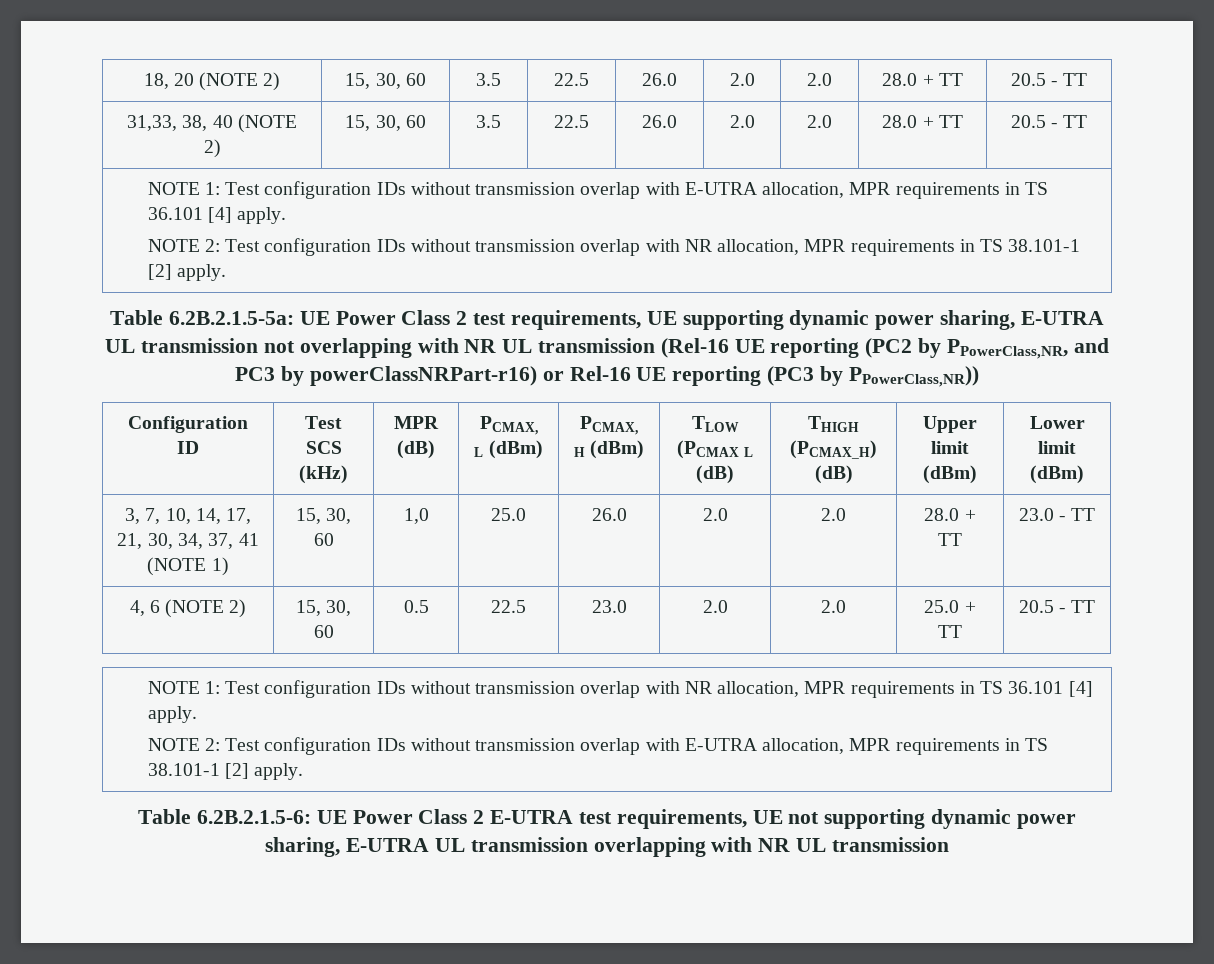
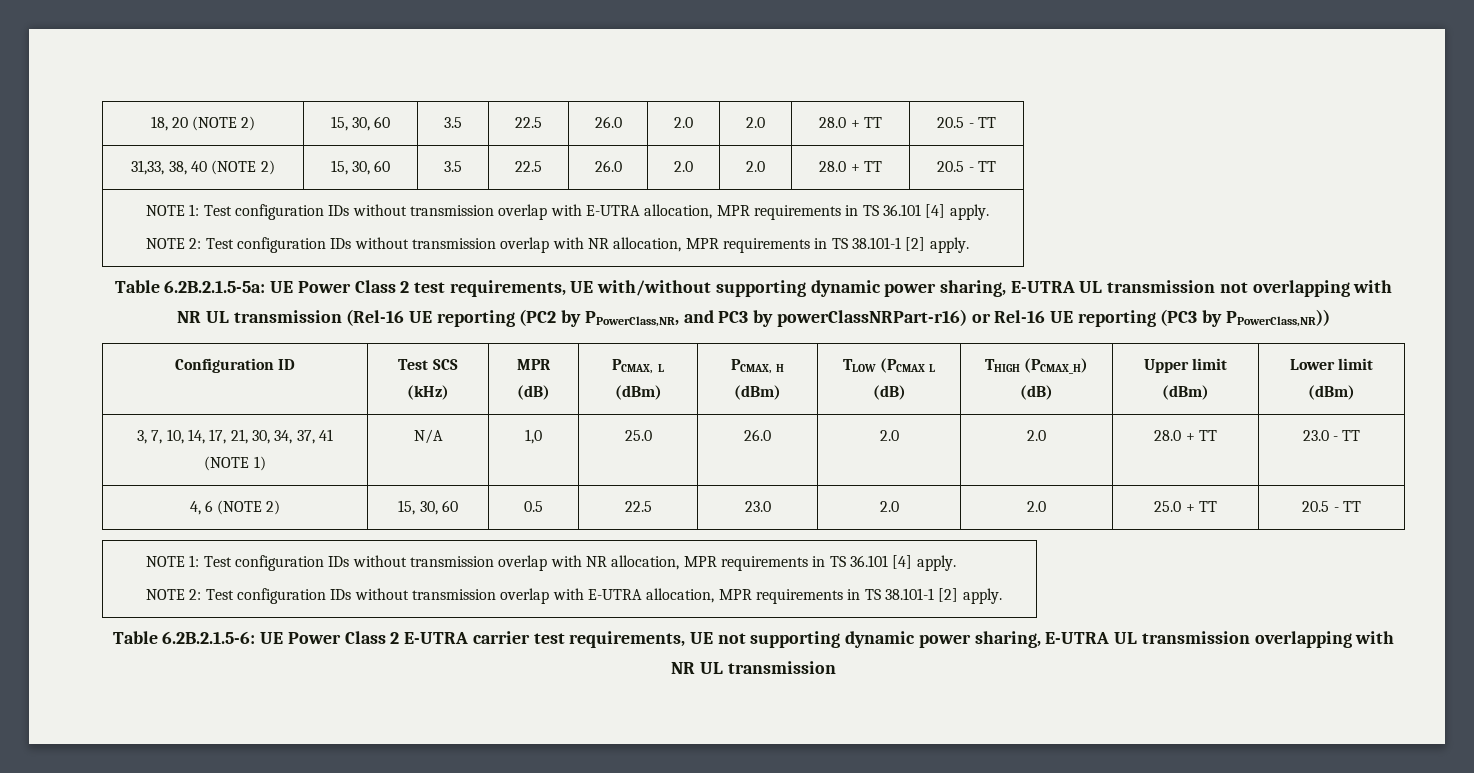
(677, 318) none -> [597,280,712,296] with/without
[295,508,352,524] [313,533,334,546] 15, 30, 60 -> [413,429,443,444] N/A
(574, 817) none -> [472,631,530,644] carrier

